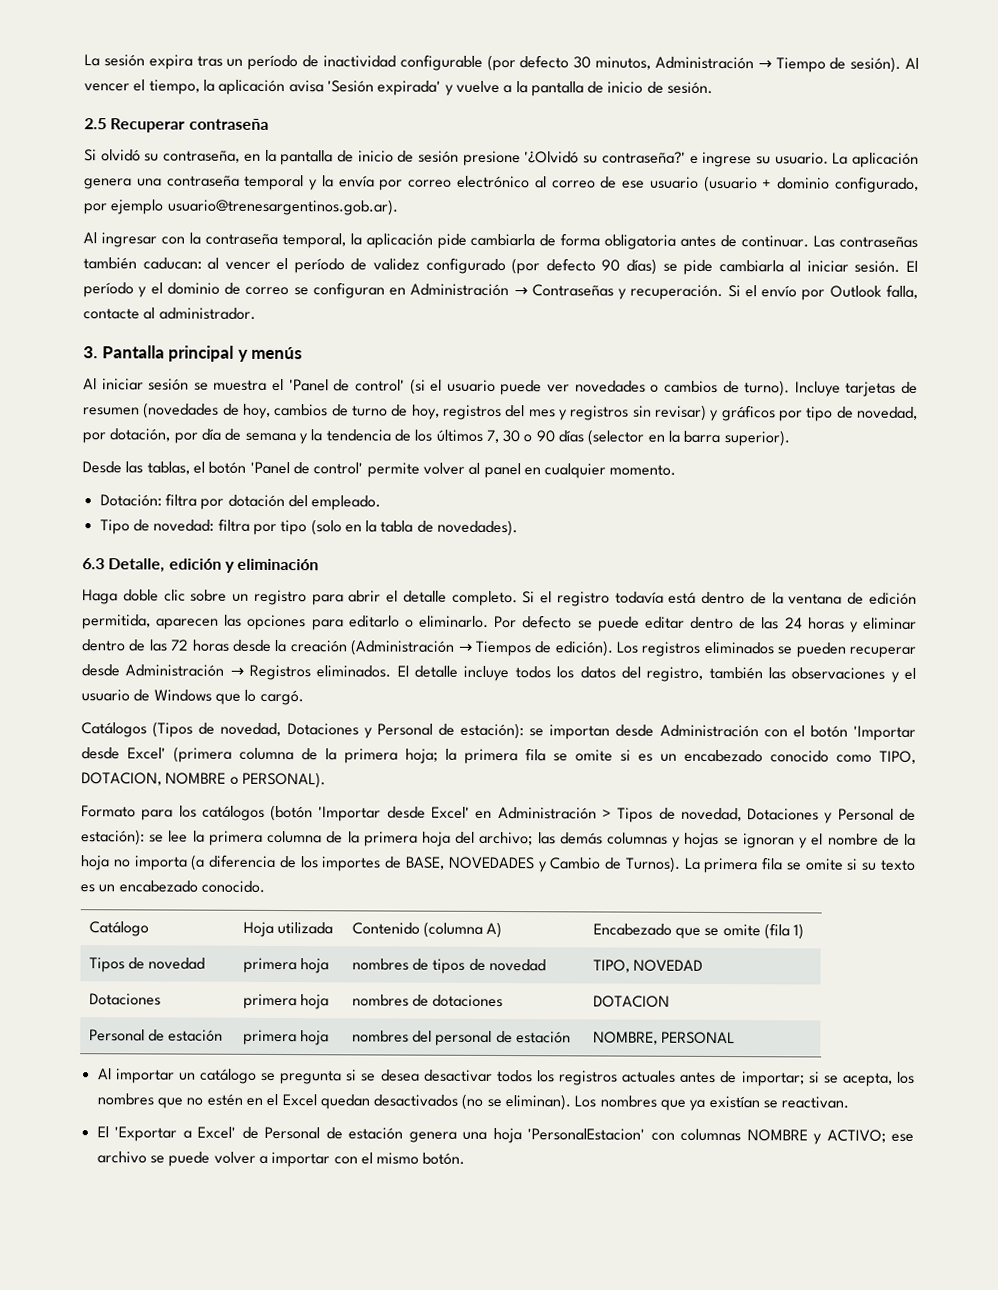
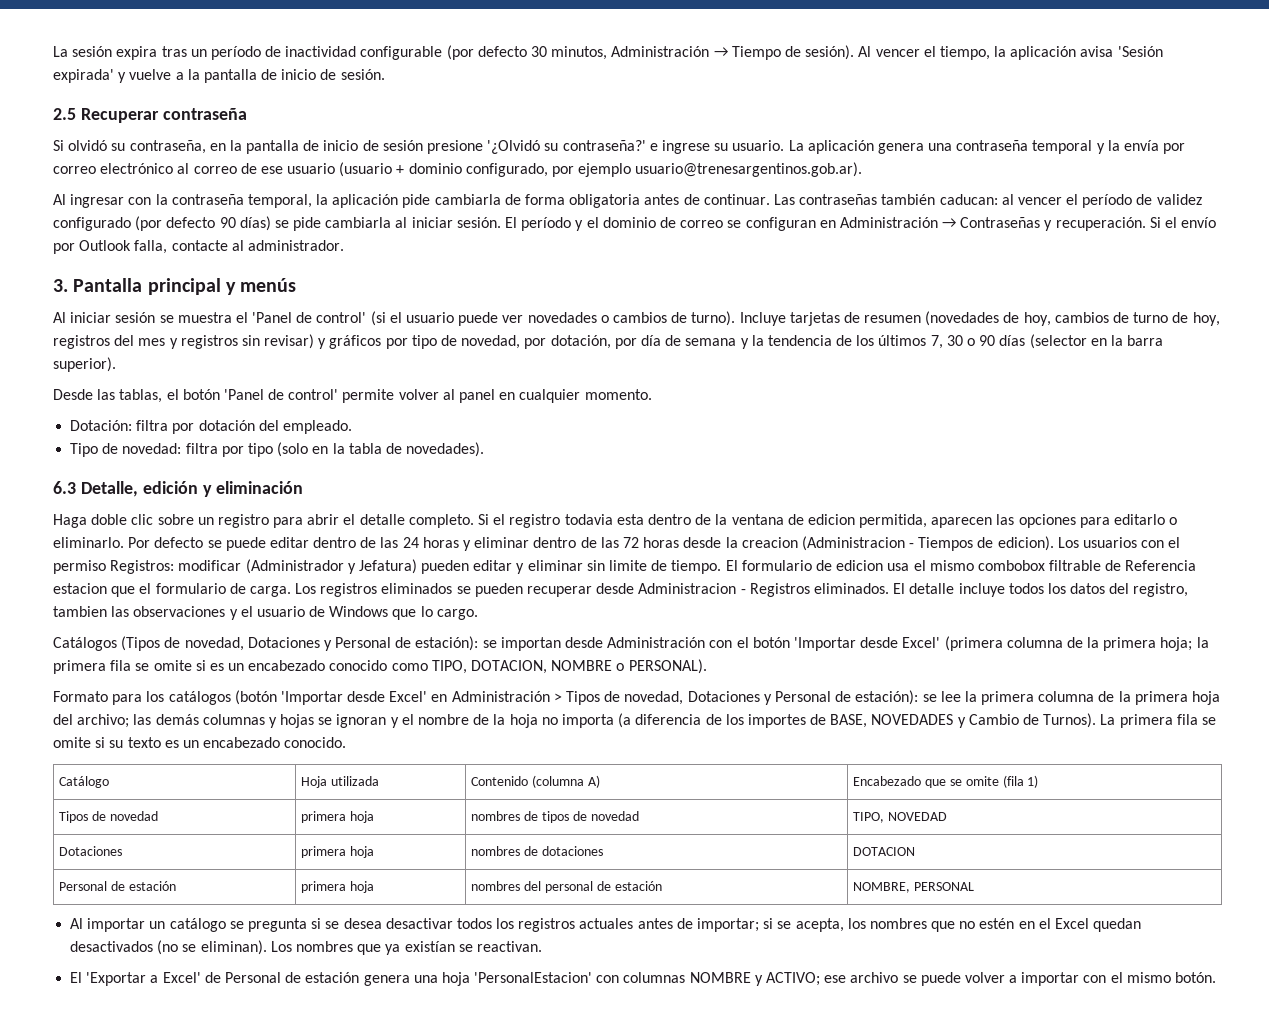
[614,591,697,604] todavía está -> [564,514,644,525] todavia esta
[869,592,918,605] edición -> [807,514,855,525] edicion
[289,639,614,657] creación (Administración → Tiempos de edición). -> [741,536,1181,551] [53,559,1197,574] [53,583,291,597] creacion (Administracion - Tiempos de edicion). Los usuarios con el permiso Registros: modificar (Administrador y Jefatura) pueden editar y eliminar sin limite de tiempo. El formulario de edicion usa el mismo combobox filtrable de Referencia estacion que el formulario de carga.
[125,664,244,677] Administración → -> [638,583,746,594] Administracion -
[708,666,763,680] también -> [53,606,107,617] tambien
[259,689,304,706] cargó. -> [436,609,478,620] cargo.

